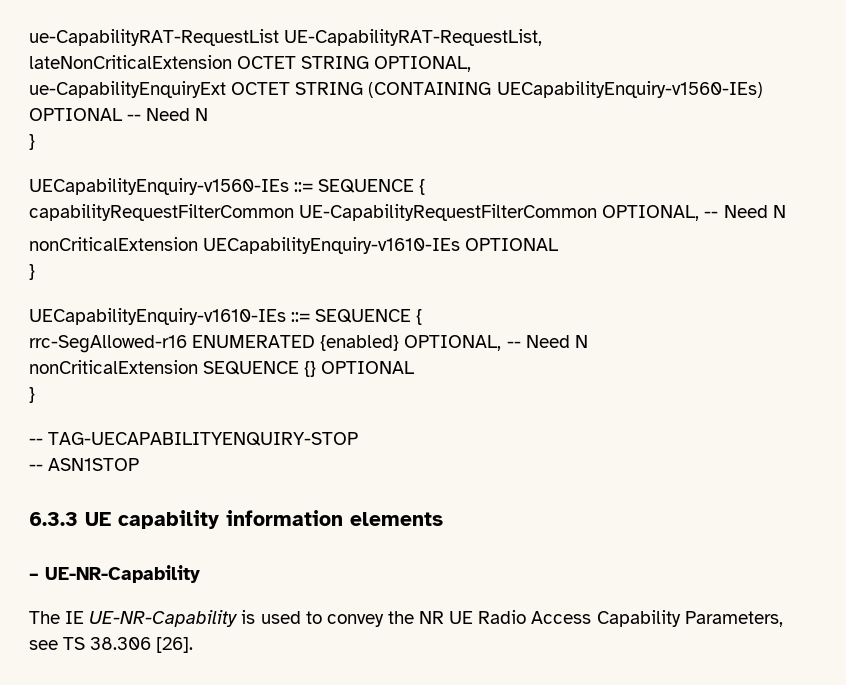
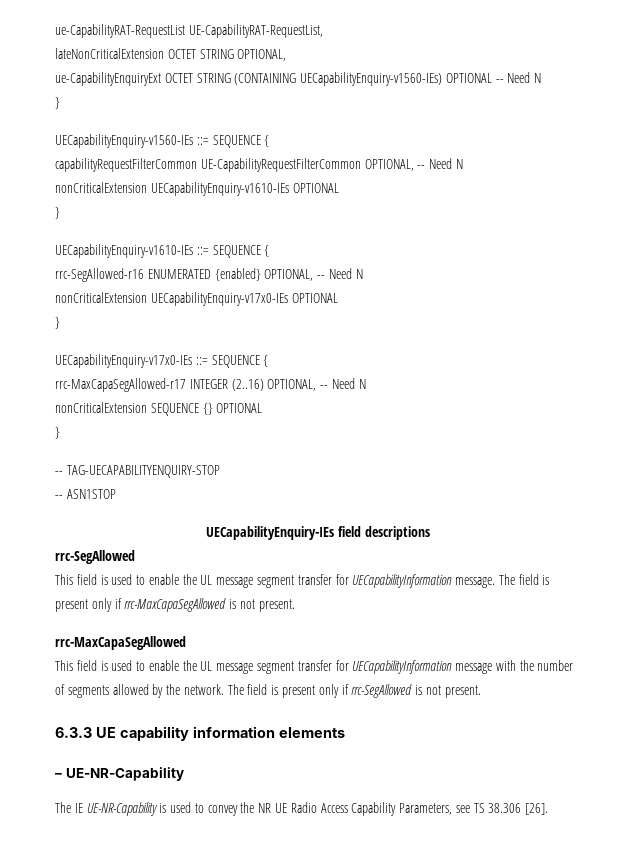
(588, 341) none -> [55,292,338,306] [55,317,60,329] [55,354,269,368] [55,378,366,392] // nonCriticalExtension UECapabilityEnquiry-v17x0-IEs OPTIONAL // } // UECapabilityEnquiry-v17x0-IEs ::= SEQUENCE { // rrc-MaxCapaSegAllowed-r17 INTEGER (2..16) OPTIONAL, -- Need N
(140, 464) none -> [206,526,430,540] [55,550,135,564] [55,574,550,588] [55,598,295,612] [55,636,186,650] [55,660,574,674] [55,684,481,698] // UECapabilityEnquiry-IEs field descriptions // rrc-SegAllowed // This field is used to enable the UL message segment transfer for UECapabilityInformation message. The field is present only if rrc-MaxCapaSegAllowed is not present. // rrc-MaxCapaSegAllowed // This field is used to enable the UL message segment transfer for UECapabilityInformation message with the number of segments allowed by the network. The field is present only if rrc-SegAllowed is not present.

